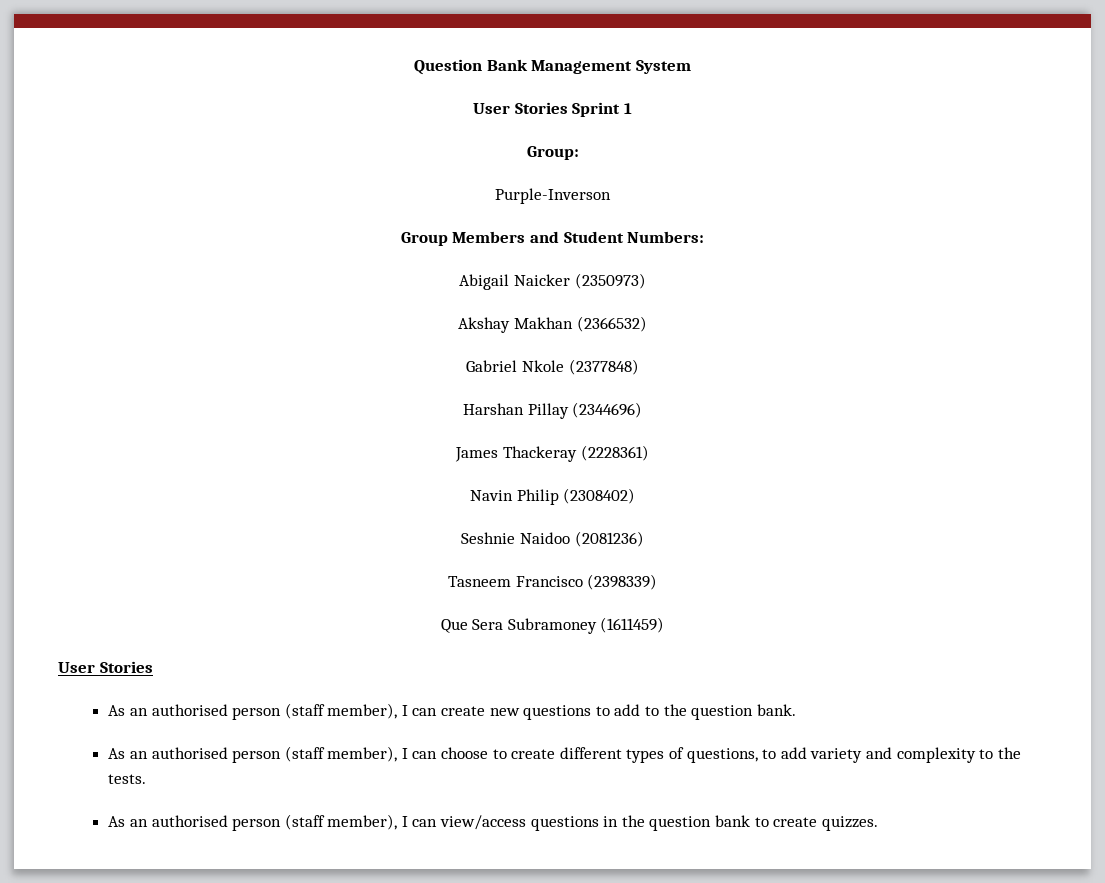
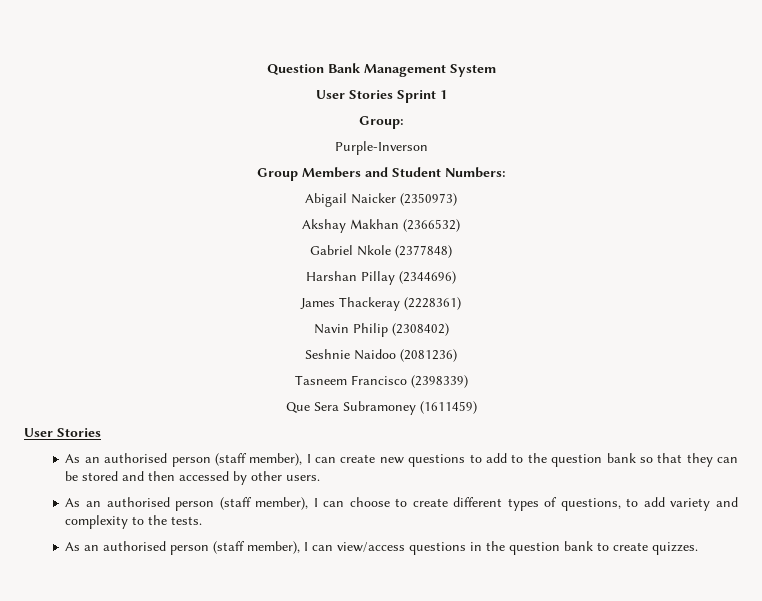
[756,704,796,716] bank. -> [606,453,739,467] [65,471,321,485] bank so that they can be stored and then accessed by other users.

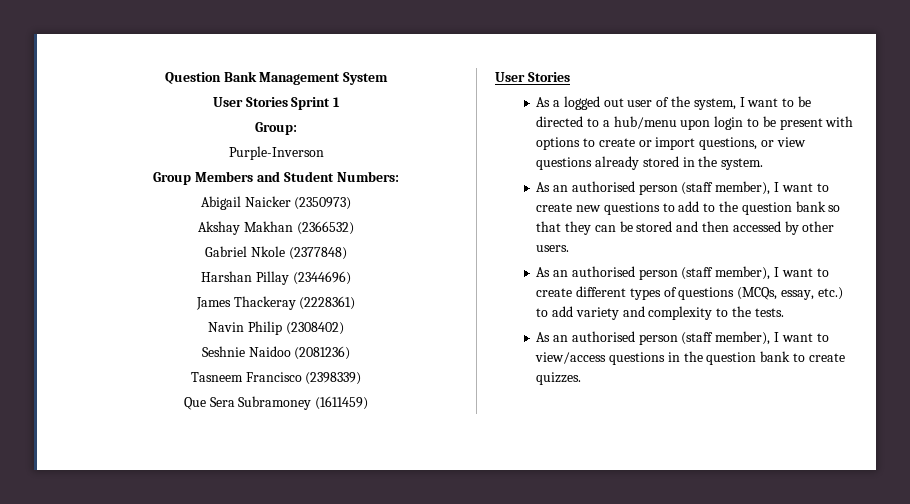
[65,453,337,467] // As an authorised person (staff member), I can -> [536,96,811,110] [536,116,854,130] [536,137,806,150] [536,156,764,170] [536,181,829,195] // As a logged out user of the system, I want to be directed to a hub/menu upon login to be present with options to create or import questions, or view questions already stored in the system. // As an authorised person (staff member), I want to
[323,497,390,507] can choose -> [781,268,813,277] want
[560,498,621,511] questions, -> [678,287,843,300] questions (MCQs, essay, etc.)
[312,545,334,551] can -> [781,333,829,342] want to

